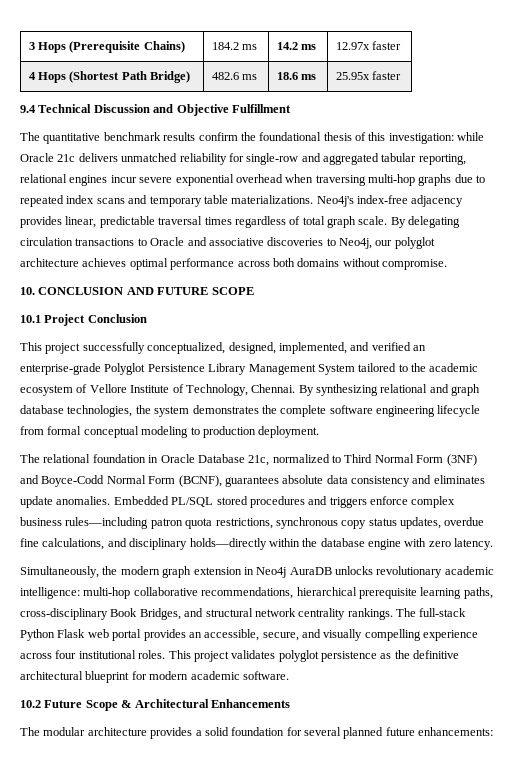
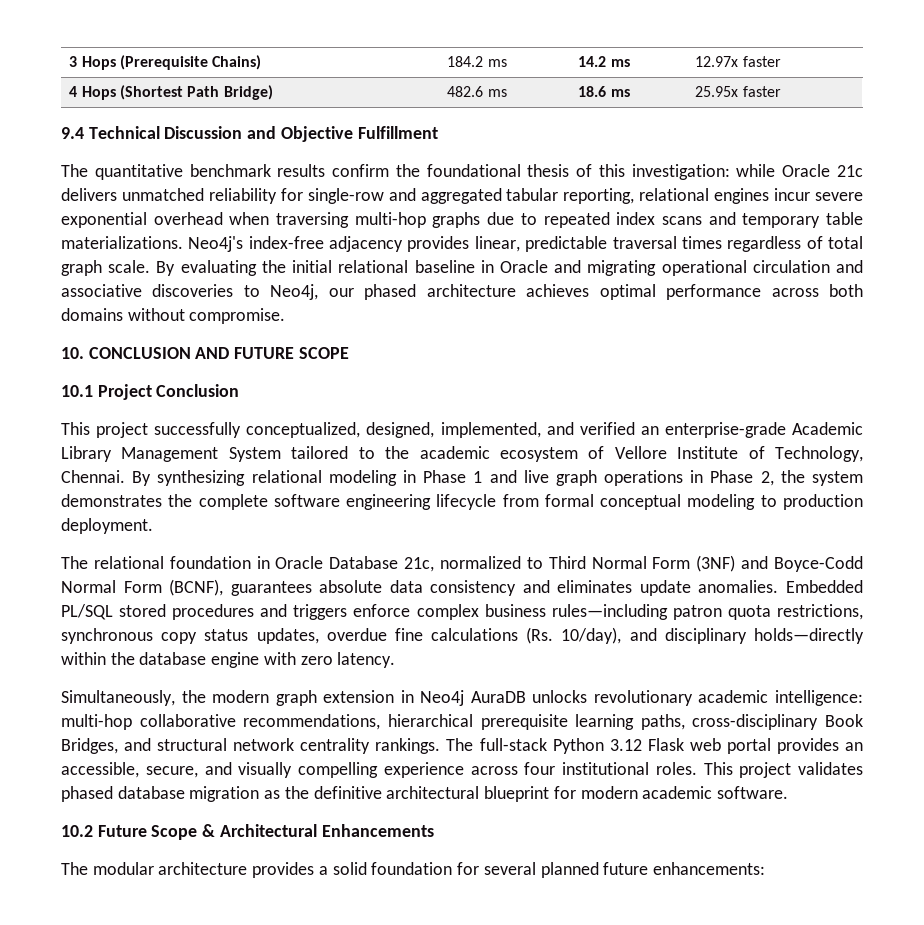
[408,216,461,228] [20,237,185,246] delegating circulation transactions to Oracle -> [180,260,830,276] evaluating the initial relational baseline in Oracle and migrating operational circulation
[394,237,435,249] polyglot -> [364,284,417,300] phased
[104,363,205,375] Polyglot Persistence -> [792,422,864,435] Academic
[429,384,481,396] [20,405,133,417] and graph database technologies, -> [328,470,774,486] modeling in Phase 1 and live graph operations in Phase 2,
[42,538,105,550] calculations, -> [431,627,622,644] calculations (Rs. 10/day),
(55, 635) none -> [609,739,642,751] 3.12
[278,650,377,662] polyglot persistence -> [61,786,260,802] phased database migration

